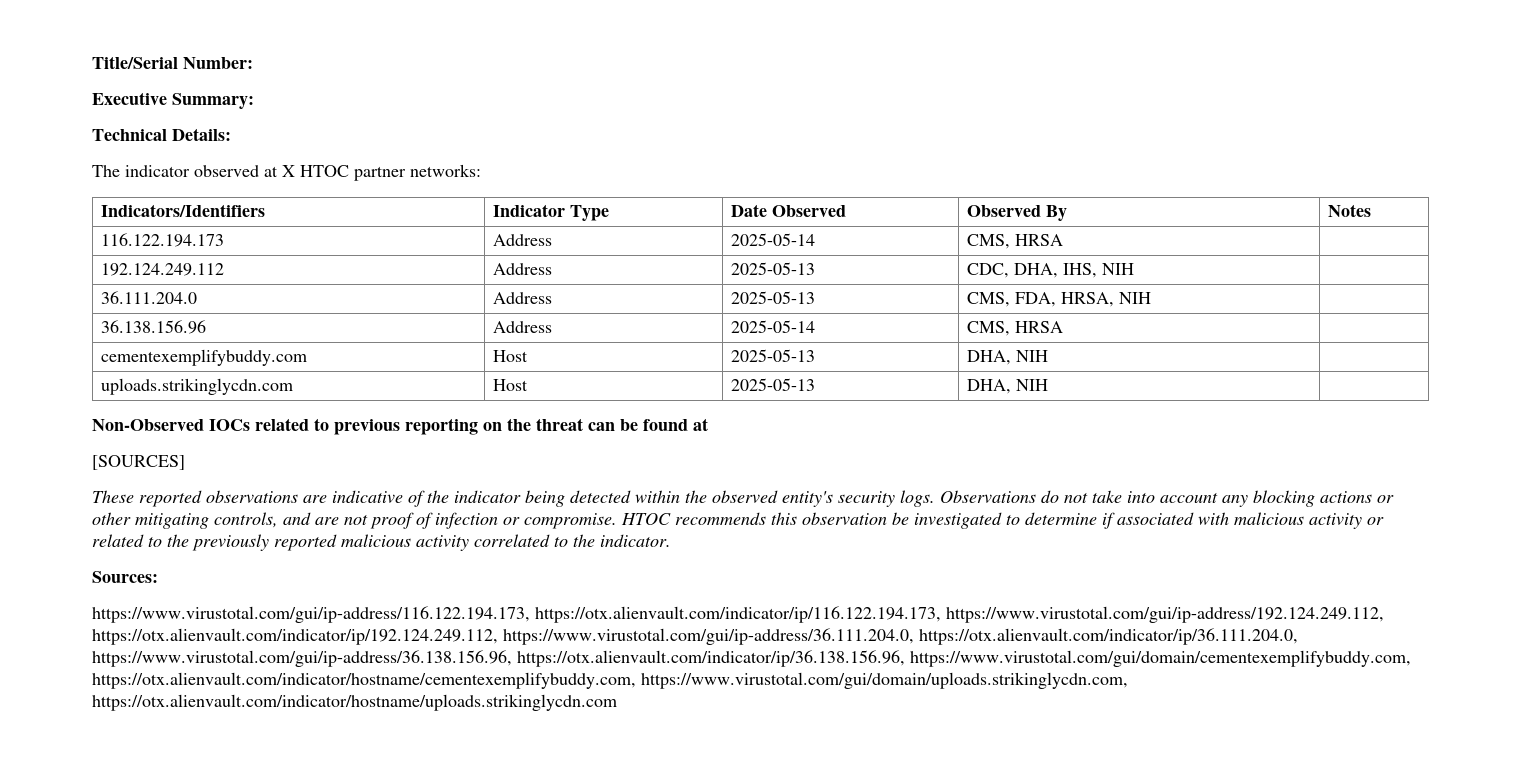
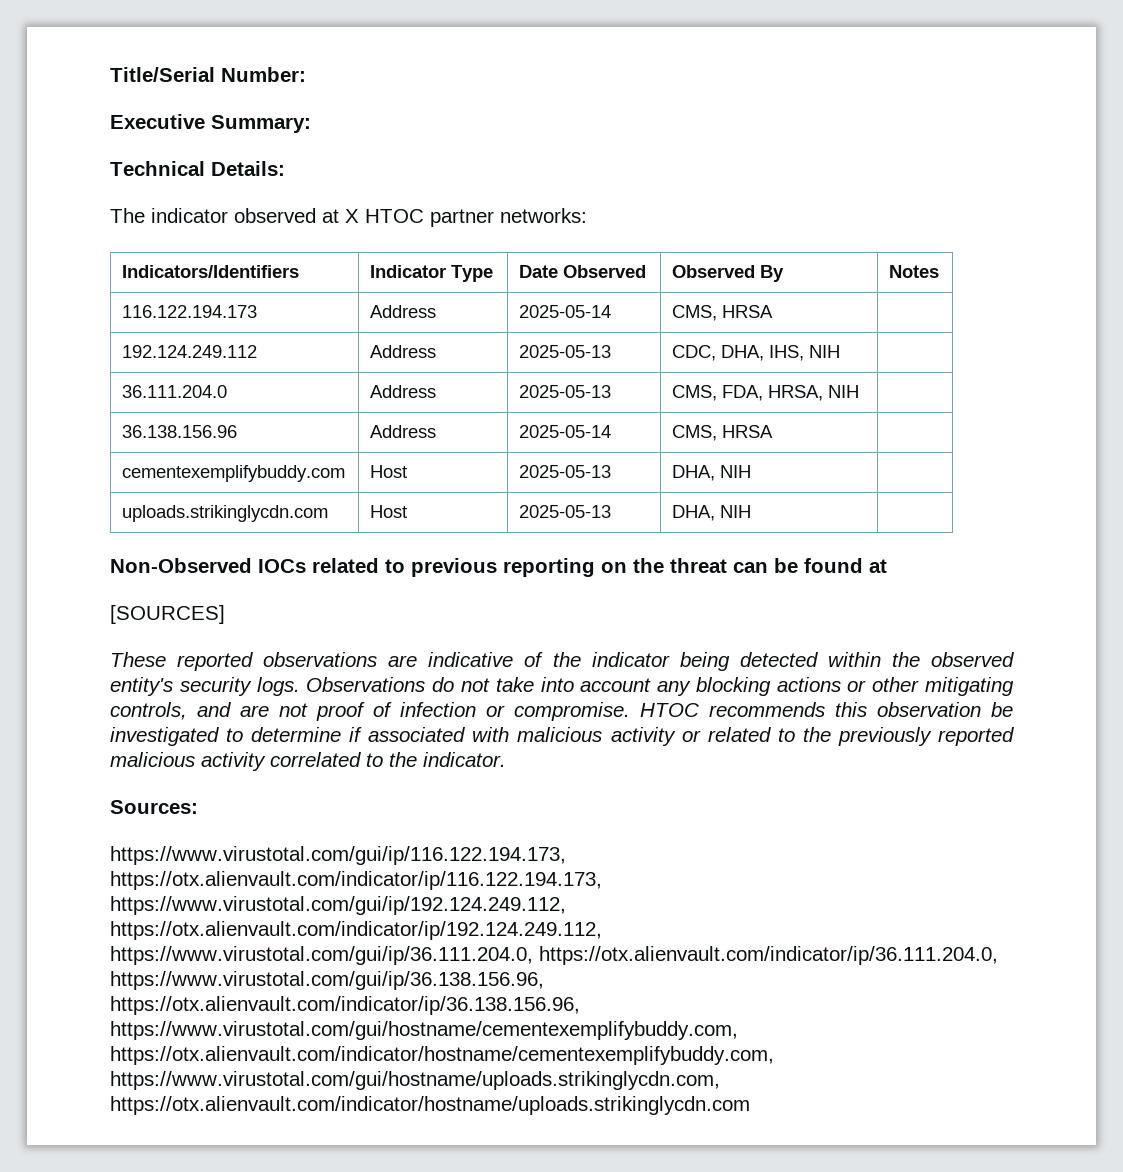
[92,606,1384,623] [92,628,1298,645] [92,650,1411,667] [92,672,1128,689] https://www.virustotal.com/gui/ip-address/116.122.194.173, https://otx.alienvault.com/indicator/ip/116.122.194.173, https://www.virustotal.com/gui/ip-address/192.124.249.112, https://otx.alienvault.com/indicator/ip/192.124.249.112, https://www.virustotal.com/gui/ip-address/36.111.204.0, https://otx.alienvault.com/indicator/ip/36.111.204.0, https://www.virustotal.com/gui/ip-address/36.138.156.96, https://otx.alienvault.com/indicator/ip/36.138.156.96, https://www.virustotal.com/gui/domain/cementexemplifybuddy.com, https://otx.alienvault.com/indicator/hostname/cementexemplifybuddy.com, https://www.virustotal.com/gui/domain/uploads.strikinglycdn.com, -> [110,846,566,865] [110,871,602,890] [110,896,566,915] [110,921,602,940] [110,946,998,965] [110,971,544,990] [110,996,580,1015] [110,1021,738,1040] [110,1046,774,1065] [110,1071,720,1090] https://www.virustotal.com/gui/ip/116.122.194.173, https://otx.alienvault.com/indicator/ip/116.122.194.173, https://www.virustotal.com/gui/ip/192.124.249.112, https://otx.alienvault.com/indicator/ip/192.124.249.112, https://www.virustotal.com/gui/ip/36.111.204.0, https://otx.alienvault.com/indicator/ip/36.111.204.0, https://www.virustotal.com/gui/ip/36.138.156.96, https://otx.alienvault.com/indicator/ip/36.138.156.96, https://www.virustotal.com/gui/hostname/cementexemplifybuddy.com, https://otx.alienvault.com/indicator/hostname/cementexemplifybuddy.com, https://www.virustotal.com/gui/hostname/uploads.strikinglycdn.com,

